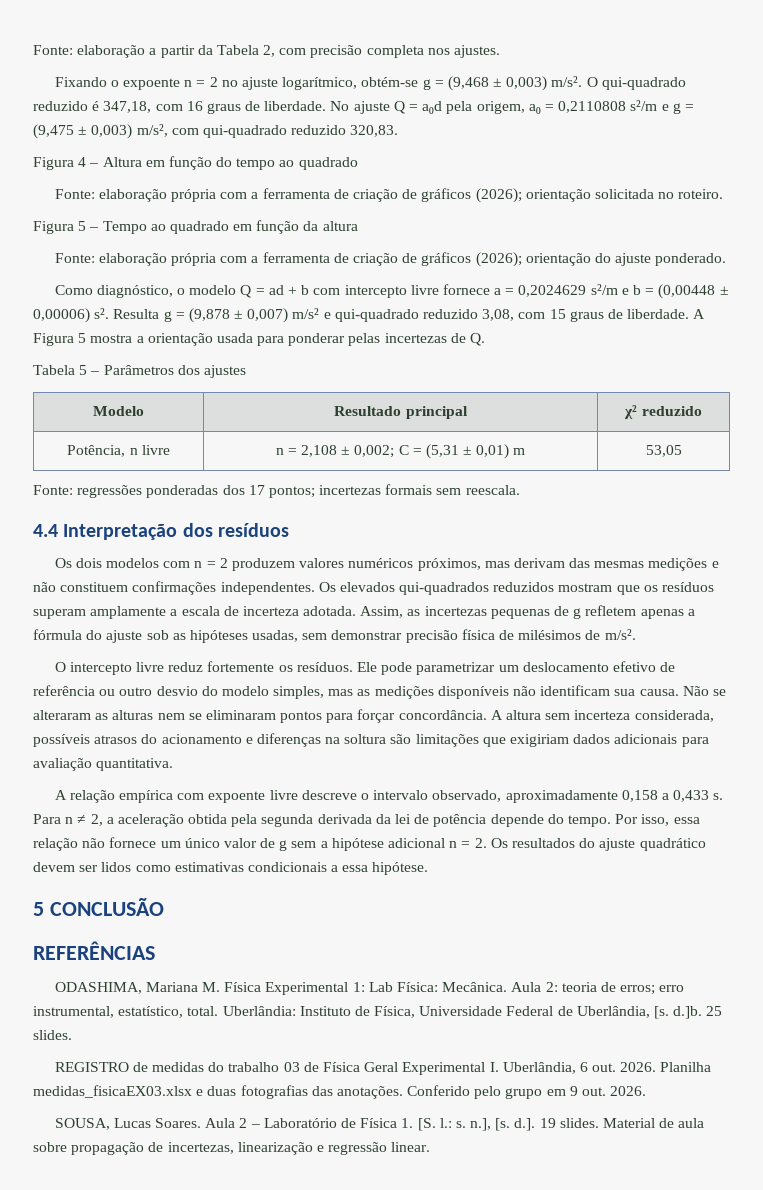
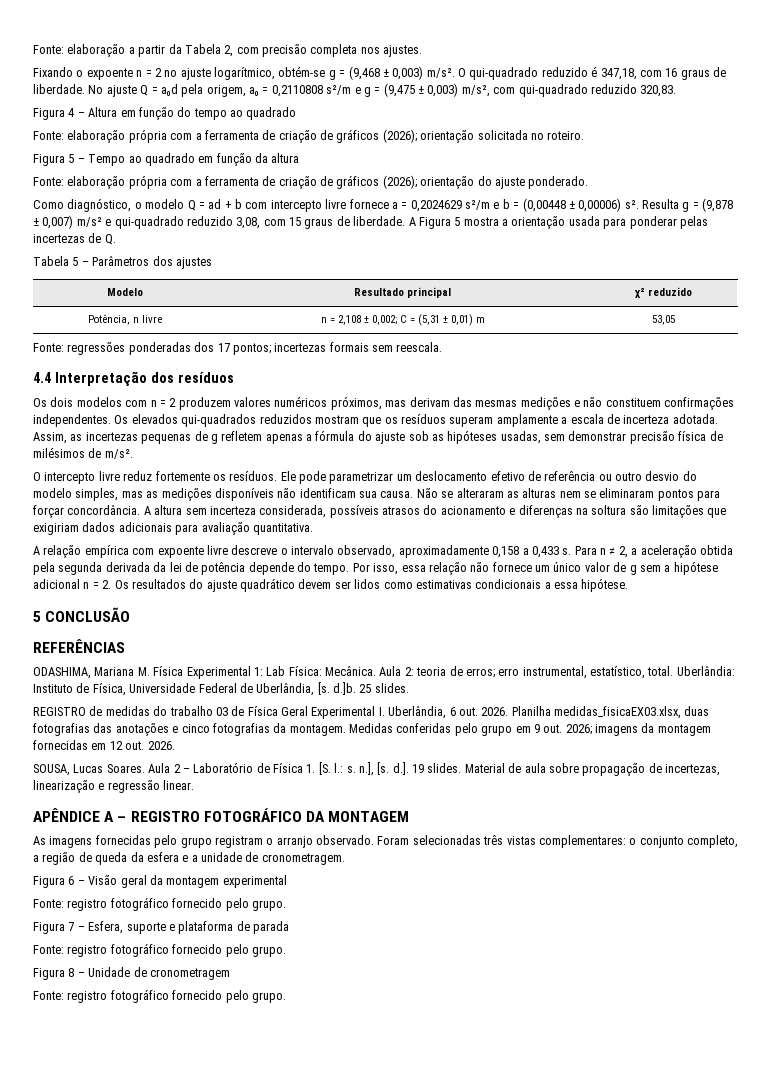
[33,1085,204,1098] medidas_fisicaEX03.xlsx e -> [554,706,681,719] medidas_fisicaEX03.xlsx,
[336,1085,471,1099] anotações. Conferido -> [115,723,452,736] anotações e cinco fotografias da montagem. Medidas conferidas
(607, 1091) none -> [565,723,711,736] [33,740,145,750] 2026; imagens da montagem fornecidas em 12 out.
(431, 1147) none -> [33,808,410,822] [33,835,738,848] [33,852,345,865] [33,875,287,888] [33,897,286,911] [33,921,289,934] [33,943,286,957] [33,967,230,980] [33,989,286,1003] // APÊNDICE A – REGISTRO FOTOGRÁFICO DA MONTAGEM // As imagens fornecidas pelo grupo registram o arranjo observado. Foram selecionadas três vistas complementares: o conjunto completo, a região de queda da esfera e a unidade de cronometragem. // Figura 6 – Visão geral da montagem experimental // Fonte: registro fotográfico fornecido pelo grupo. // Figura 7 – Esfera, suporte e plataforma de parada // Fonte: registro fotográfico fornecido pelo grupo. // Figura 8 – Unidade de cronometragem // Fonte: registro fotográfico fornecido pelo grupo.

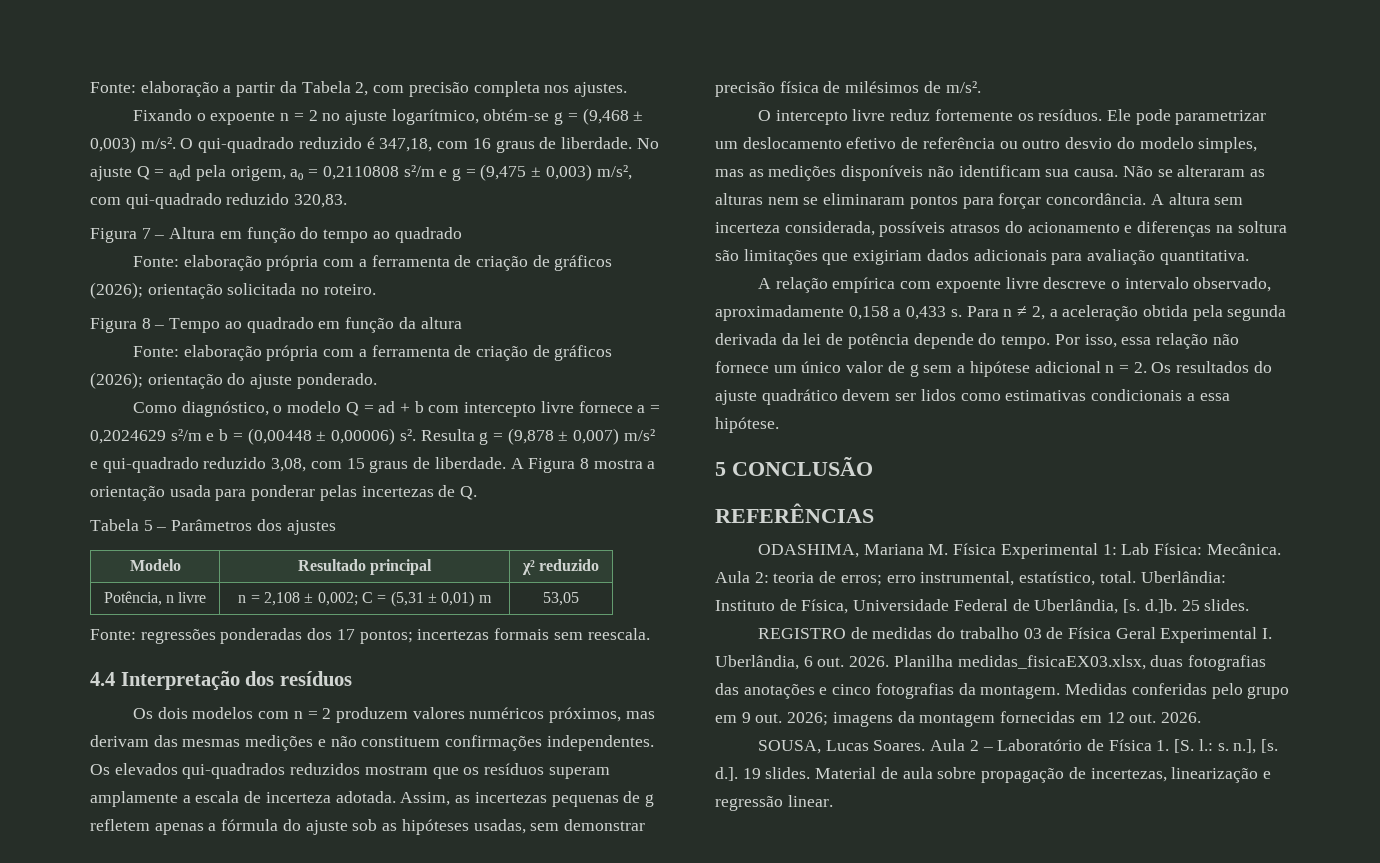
[68,108,75,117] 4 -> [141,228,151,239] 7
[68,154,75,163] 5 -> [141,318,151,329] 8
[454,217,461,226] 5 -> [579,458,589,469] 8
[33,808,410,822] [33,835,738,848] [33,852,345,865] [33,875,287,888] [33,897,286,911] [33,921,289,934] [33,943,286,957] [33,967,230,980] [33,989,286,1003] // APÊNDICE A – REGISTRO FOTOGRÁFICO DA MONTAGEM // As imagens fornecidas pelo grupo registram o arranjo observado. Foram selecionadas três vistas complementares: o conjunto completo, a região de queda da esfera e a unidade de cronometragem. // Figura 6 – Visão geral da montagem experimental // Fonte: registro fotográfico fornecido pelo grupo. // Figura 7 – Esfera, suporte e plataforma de parada // Fonte: registro fotográfico fornecido pelo grupo. // Figura 8 – Unidade de cronometragem // Fonte: registro fotográfico fornecido pelo grupo. -> (833, 801) none

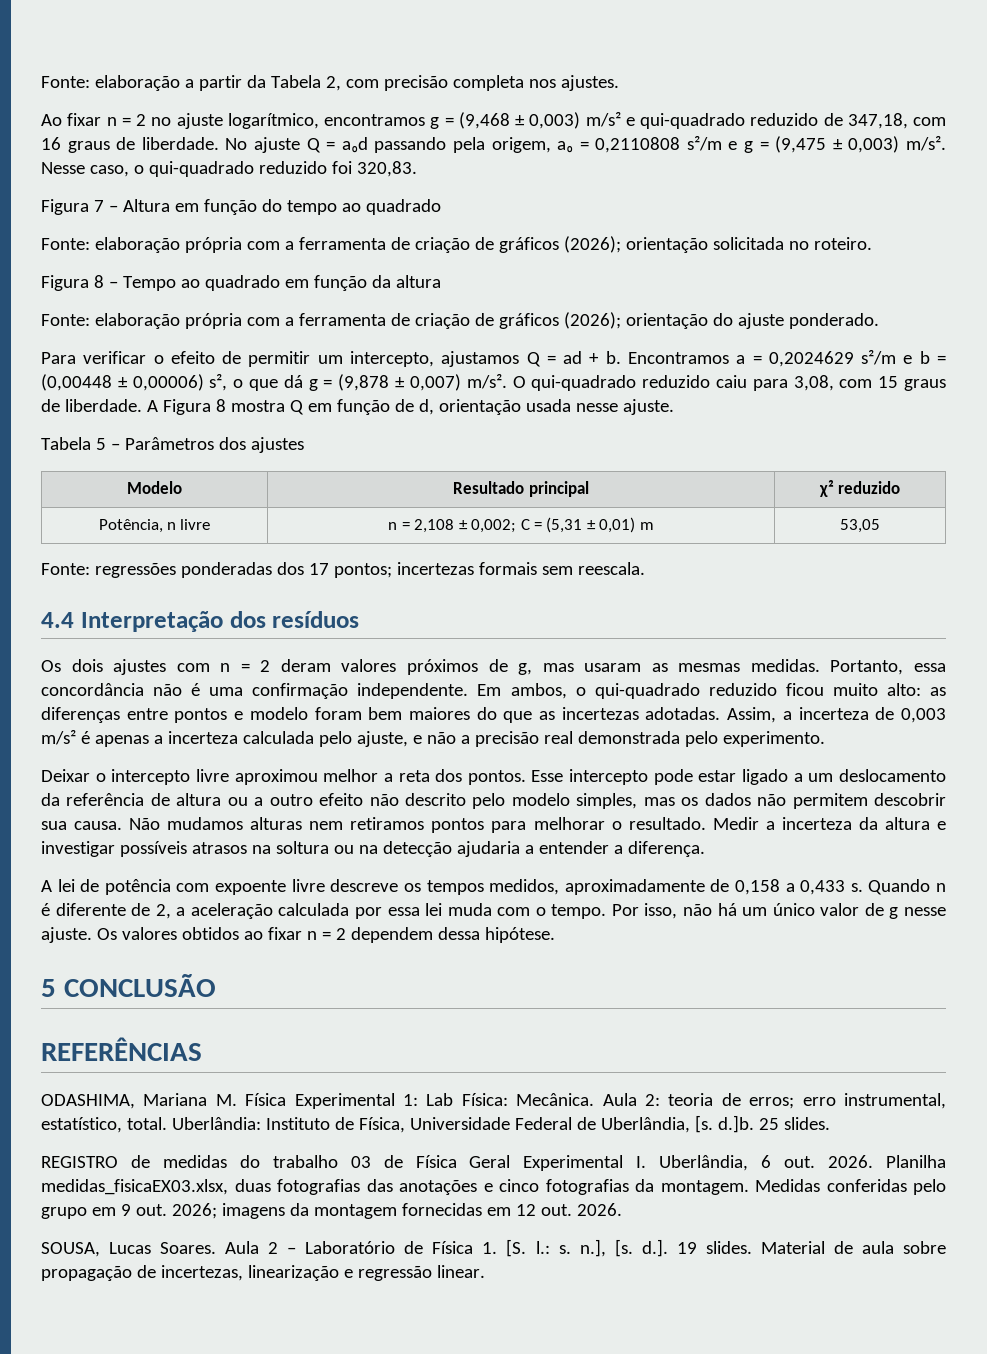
[132,109,276,125] Fixando o expoente -> [41,113,102,126] Ao fixar
[483,109,550,121] obtém-se -> [324,114,425,126] encontramos
[140,137,375,153] m/s². O qui-quadrado reduzido é -> [585,111,843,129] m/s² e qui-quadrado reduzido de
(192, 172) none -> [374,137,447,153] passando
[596,165,632,180] [90,193,290,209] m/s², com qui-quadrado reduzido -> [906,135,947,151] [41,161,352,177] m/s². Nesse caso, o qui-quadrado reduzido foi
[132,401,633,417] Como diagnóstico, o modelo Q = ad + b com intercepto livre fornece -> [41,351,730,367] Para verificar o efeito de permitir um intercepto, ajustamos Q = ad + b. Encontramos
[399,429,475,441] s². Resulta -> [209,373,303,391] s², o que dá
[623,429,655,441] [90,457,267,473] m/s² e qui-quadrado reduzido -> [466,373,788,391] m/s². O qui-quadrado reduzido caiu para
[647,461,656,469] [90,485,478,501] a orientação usada para ponderar pelas incertezas de Q. -> [289,399,674,415] Q em função de d, orientação usada nesse ajuste.
[192,707,254,719] modelos -> [113,659,167,675] ajustes
[335,707,655,723] [90,735,654,751] [90,763,610,779] [90,791,654,807] [90,819,645,835] [715,81,981,97] [757,109,1267,125] [715,137,1258,153] [715,165,1265,181] [715,193,1244,209] [715,221,1287,237] [715,249,1249,265] [757,277,1272,293] [715,305,1287,321] [715,333,1239,349] [715,361,769,373] produzem valores numéricos próximos, mas derivam das mesmas medições e não constituem confirmações independentes. Os elevados qui-quadrados reduzidos mostram que os resíduos superam amplamente a escala de incerteza adotada. Assim, as incertezas pequenas de g refletem apenas a fórmula do ajuste sob as hipóteses usadas, sem demonstrar precisão física de milésimos de m/s². // O intercepto livre reduz fortemente os resíduos. Ele pode parametrizar um deslocamento efetivo de referência ou outro desvio do modelo simples, mas as medições disponíveis não identificam sua causa. Não se alteraram as alturas nem se eliminaram pontos para forçar concordância. A altura sem incerteza considerada, possíveis atrasos do acionamento e diferenças na soltura são limitações que exigiriam dados adicionais para avaliação quantitativa. // A relação empírica com expoente livre descreve o intervalo observado, aproximadamente 0,158 a 0,433 s. Para n ≠ 2, a aceleração obtida pela segunda derivada da lei de potência depende do tempo. Por isso, essa relação não fornece -> [280,659,946,675] [41,683,946,699] [41,707,947,723] [41,729,825,747] [41,769,946,785] [41,793,947,809] [41,817,946,833] [41,841,705,857] [41,879,946,895] [41,903,737,919] deram valores próximos de g, mas usaram as mesmas medidas. Portanto, essa concordância não é uma confirmação independente. Em ambos, o qui-quadrado reduzido ficou muito alto: as diferenças entre pontos e modelo foram bem maiores do que as incertezas adotadas. Assim, a incerteza de 0,003 m/s² é apenas a incerteza calculada pelo ajuste, e não a precisão real demonstrada pelo experimento. // Deixar o intercepto livre aproximou melhor a reta dos pontos. Esse intercepto pode estar ligado a um deslocamento da referência de altura ou a outro efeito não descrito pelo modelo simples, mas os dados não permitem descobrir sua causa. Não mudamos alturas nem retiramos pontos para melhorar o resultado. Medir a incerteza da altura e investigar possíveis atrasos na soltura ou na detecção ajudaria a entender a diferença. // A lei de potência com expoente livre descreve os tempos medidos, aproximadamente de 0,158 a 0,433 s. Quando n é diferente de 2, a aceleração calculada por essa lei muda com o tempo. Por isso, não há
[923,361,1272,377] [715,389,1230,405] sem a hipótese adicional n = 2. Os resultados do ajuste quadrático devem ser lidos como estimativas condicionais a essa -> [904,907,947,916] [41,927,480,943] nesse ajuste. Os valores obtidos ao fixar n = 2 dependem dessa

